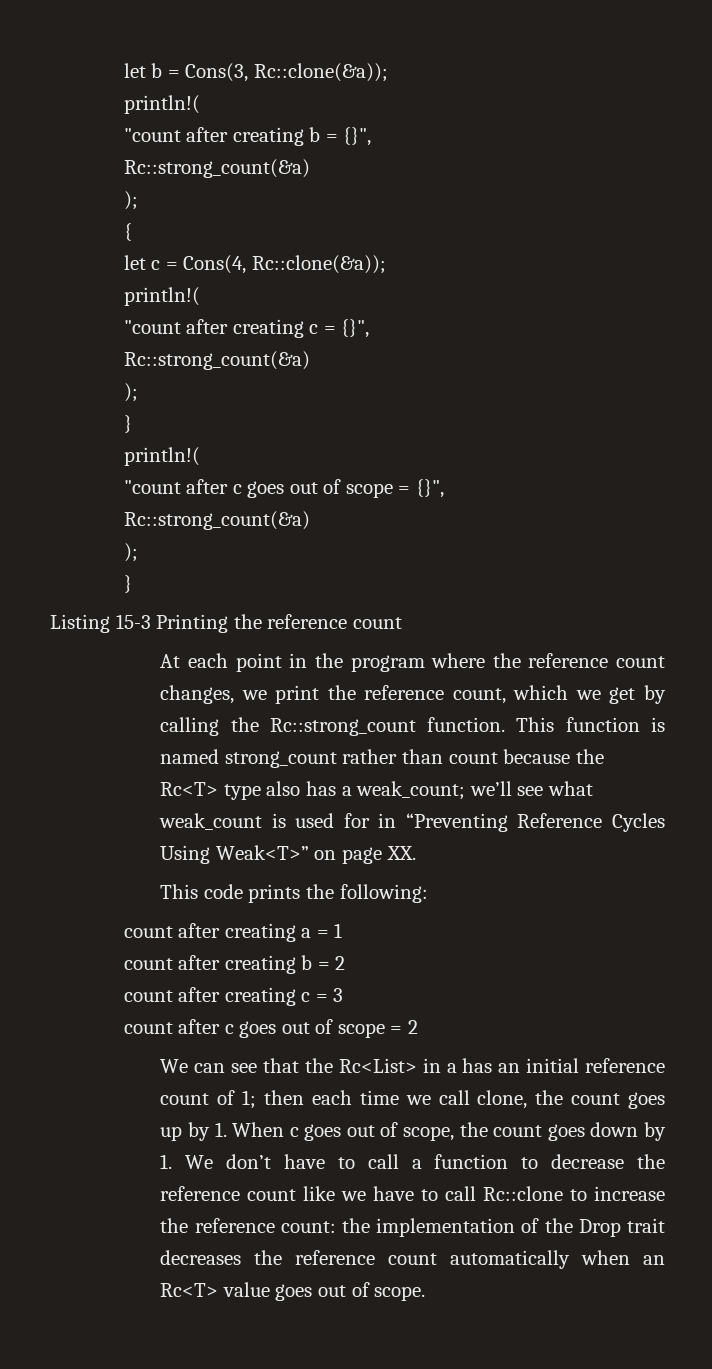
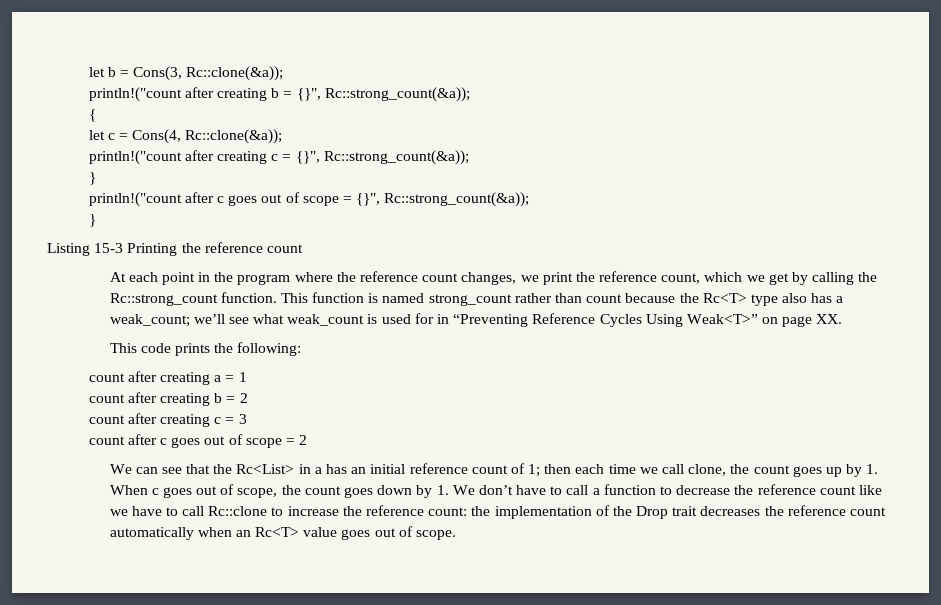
[123,95,200,114] [123,128,181,142] println!( // "count -> [88,87,182,102] println!("count
[123,159,310,178] [123,191,138,210] // Rc::strong_count(&a) // ); -> [324,87,470,102] Rc::strong_count(&a));
[123,287,200,306] [123,320,181,334] println!( // "count -> [88,150,182,165] println!("count
[123,351,310,370] [123,383,138,402] [123,415,132,433] [123,447,200,466] [123,480,181,494] // Rc::strong_count(&a) // ); // } // println!( // "count -> [323,150,469,165] [88,172,96,185] [88,192,182,207] Rc::strong_count(&a)); // } // println!("count
[123,511,310,530] [123,543,138,562] // Rc::strong_count(&a) // ); -> [384,192,530,207] Rc::strong_count(&a));

